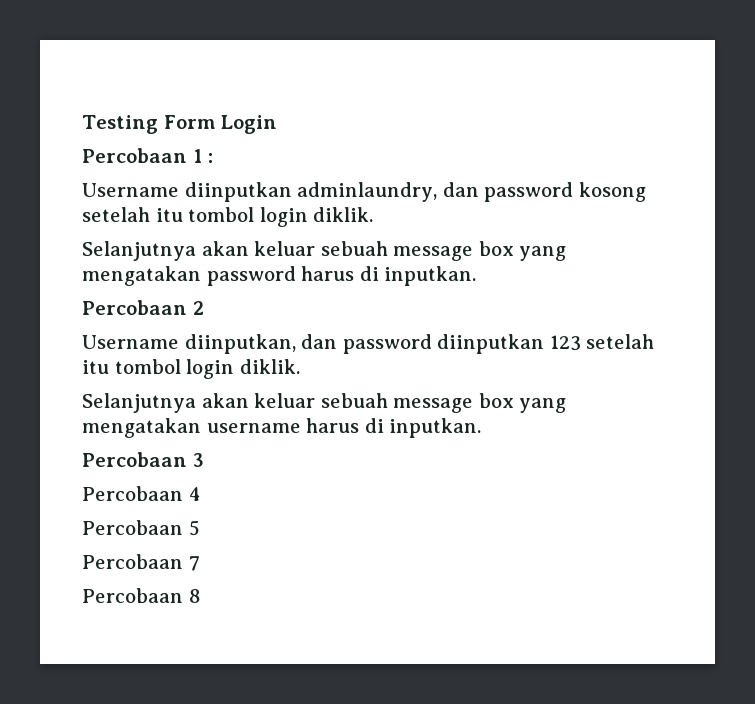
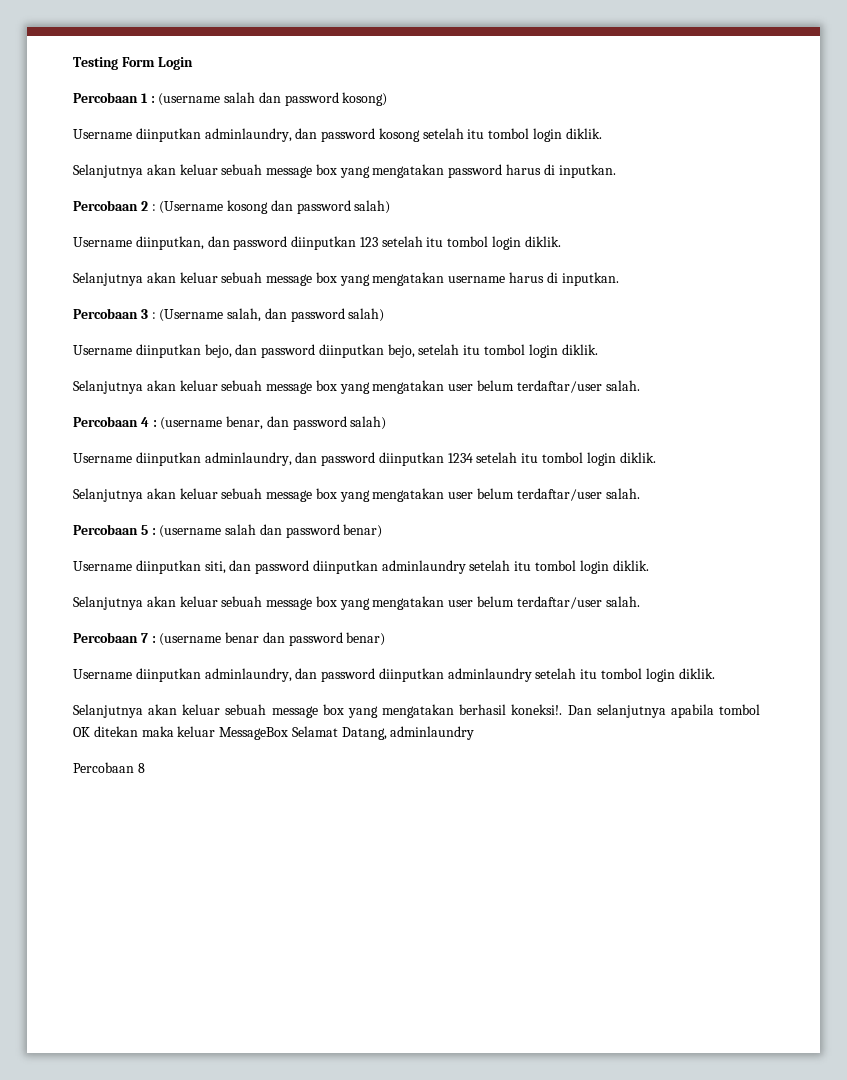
(214, 158) none -> [158,92,388,106] (username salah dan password kosong)
(204, 308) none -> [151,200,391,214] : (Username kosong dan password salah)
[82,486,201,501] [82,520,200,536] [82,554,200,571] // Percobaan 4 // Percobaan 5 // Percobaan 7 -> [151,308,385,322] [73,344,598,358] [73,380,640,394] [73,416,387,430] [73,452,656,466] [73,488,640,502] [73,524,383,538] [73,560,649,574] [73,596,640,610] [73,632,386,646] [73,668,715,682] [73,704,760,718] [73,726,475,740] : (Username salah, dan password salah) // Username diinputkan bejo, dan password diinputkan bejo, setelah itu tombol login diklik. // Selanjutnya akan keluar sebuah message box yang mengatakan user belum terdaftar/user salah. // Percobaan 4 : (username benar, dan password salah) // Username diinputkan adminlaundry, dan password diinputkan 1234 setelah itu tombol login diklik. // Selanjutnya akan keluar sebuah message box yang mengatakan user belum terdaftar/user salah. // Percobaan 5 : (username salah dan password benar) // Username diinputkan siti, dan password diinputkan adminlaundry setelah itu tombol login diklik. // Selanjutnya akan keluar sebuah message box yang mengatakan user belum terdaftar/user salah. // Percobaan 7 : (username benar dan password benar) // Username diinputkan adminlaundry, dan password diinputkan adminlaundry setelah itu tombol login diklik. // Selanjutnya akan keluar sebuah message box yang mengatakan berhasil koneksi!. Dan selanjutnya apabila tombol OK ditekan maka keluar MessageBox Selamat Datang, adminlaundry

